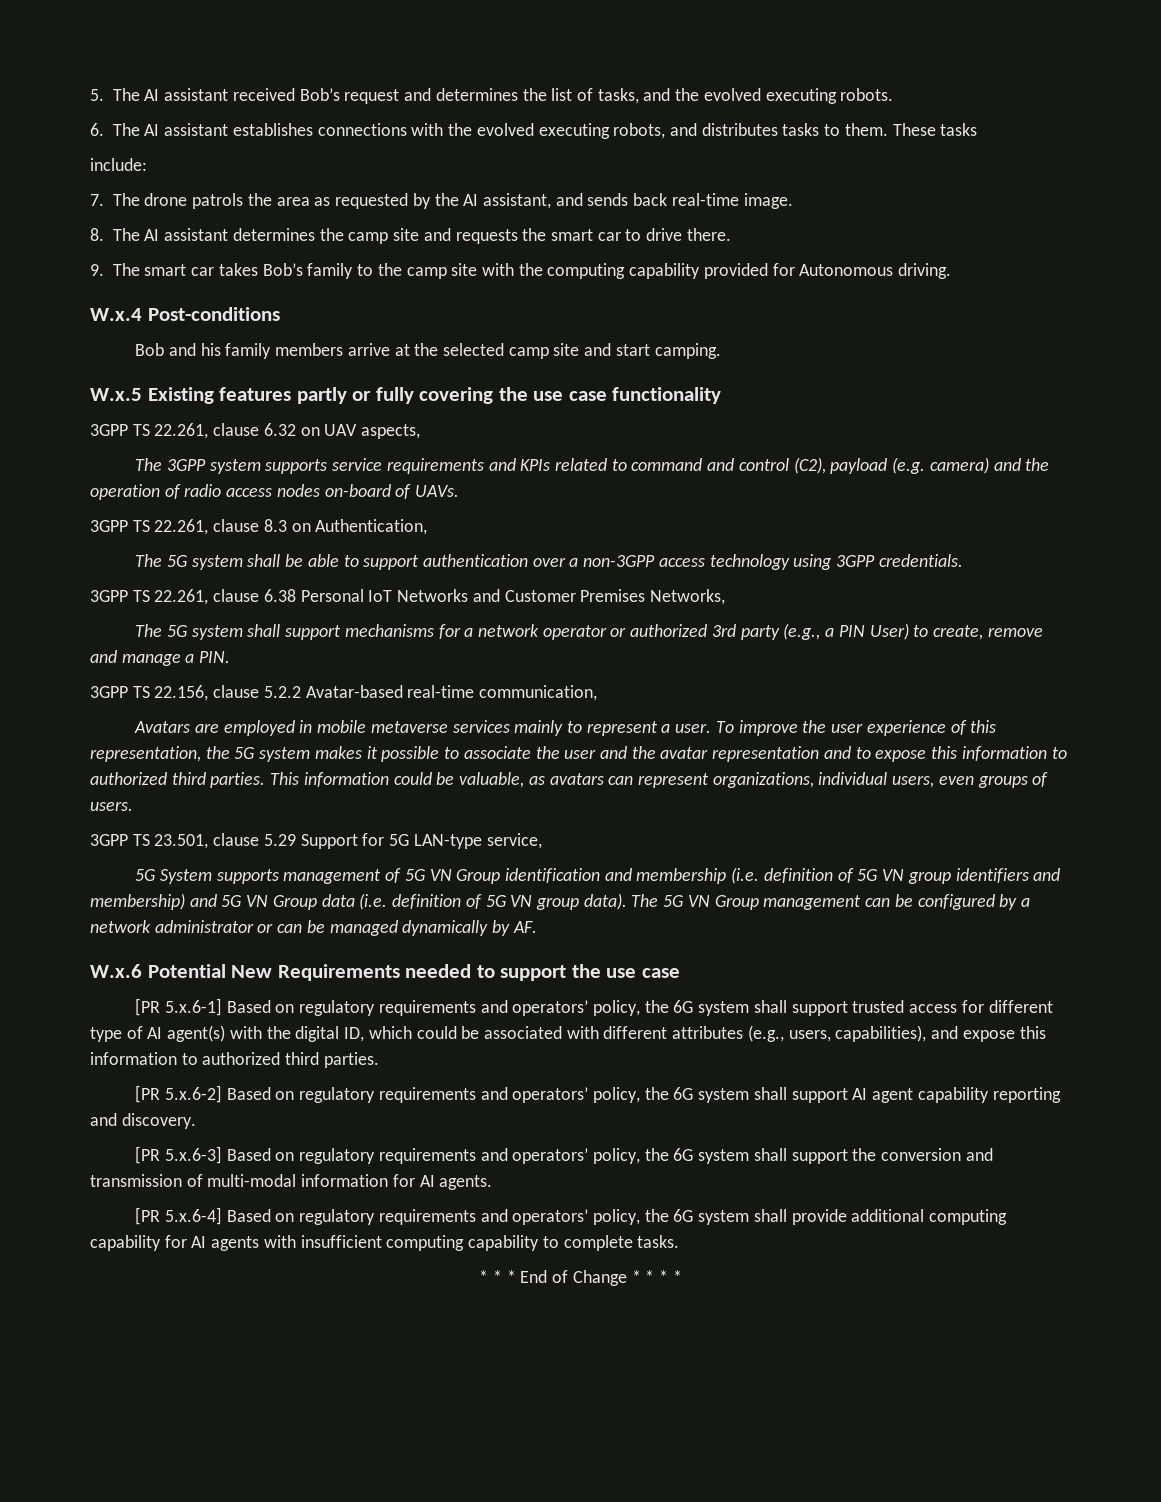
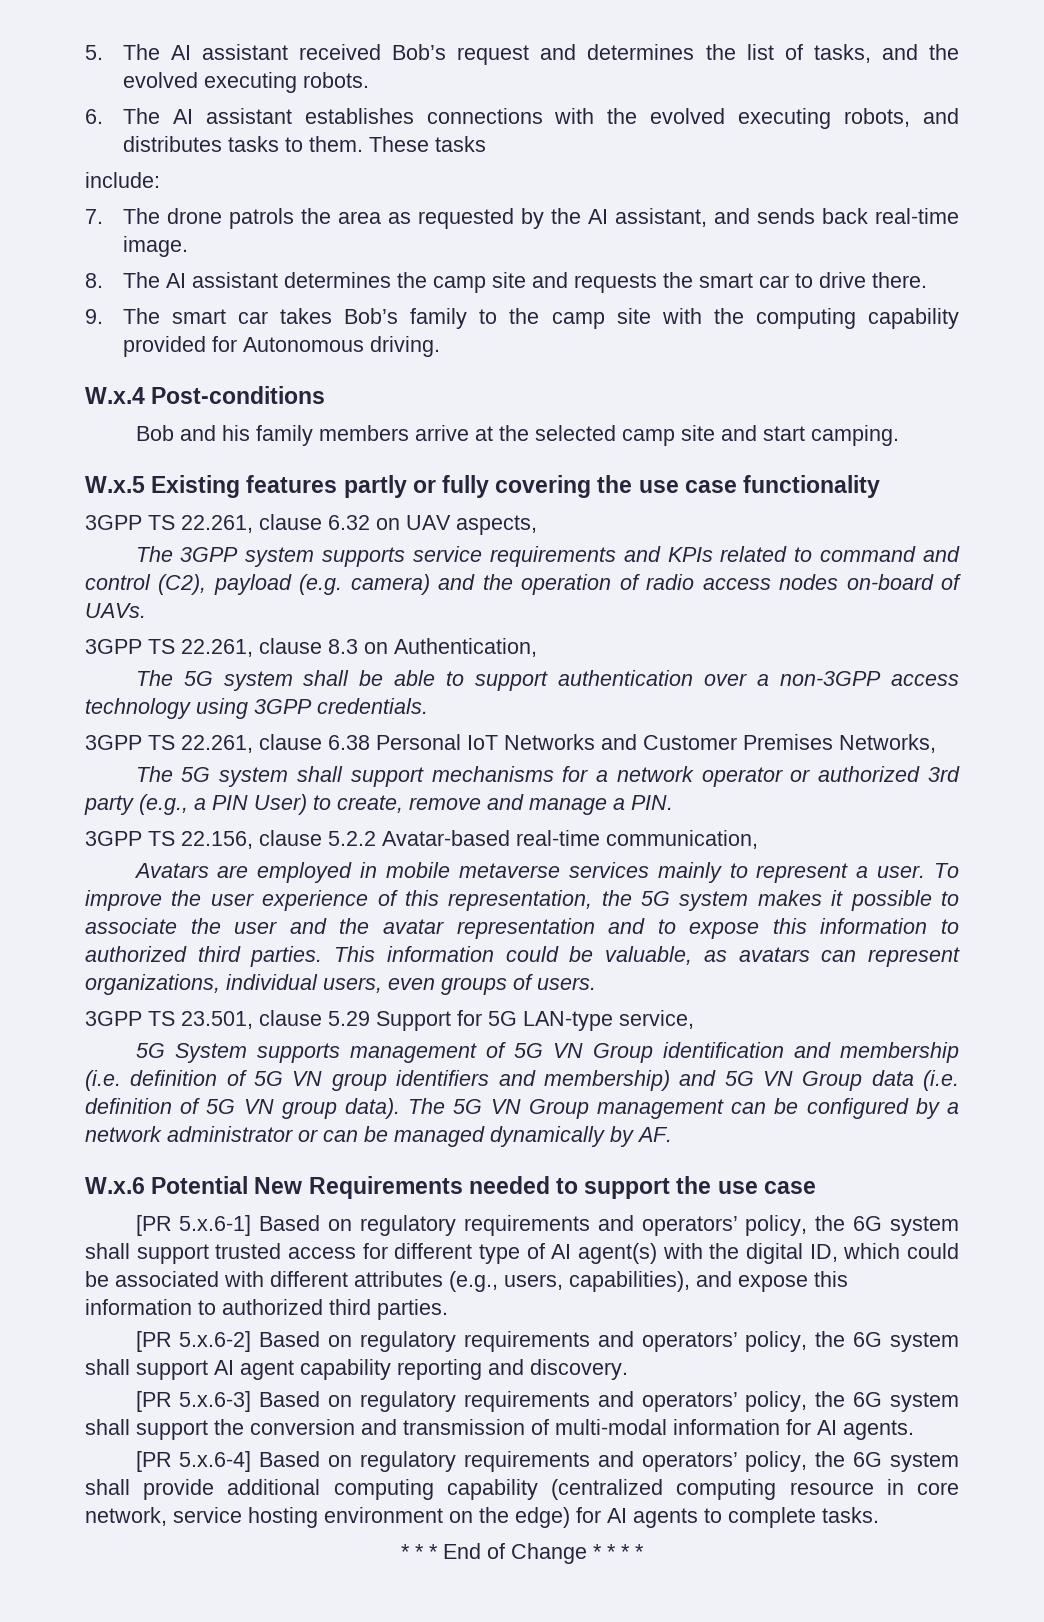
[164,1235,540,1251] for AI agents with insufficient computing capability -> [551,1479,959,1500] [85,1507,698,1528] (centralized computing resource in core network, service hosting environment on the edge) for AI agents

